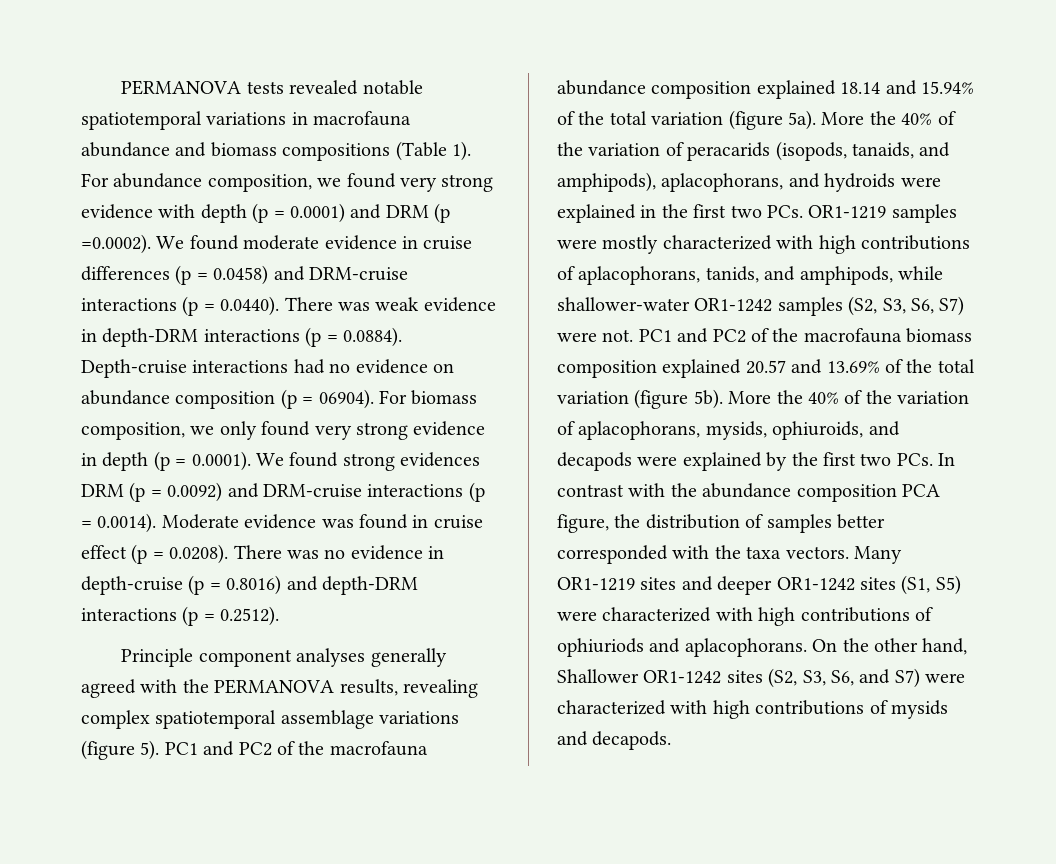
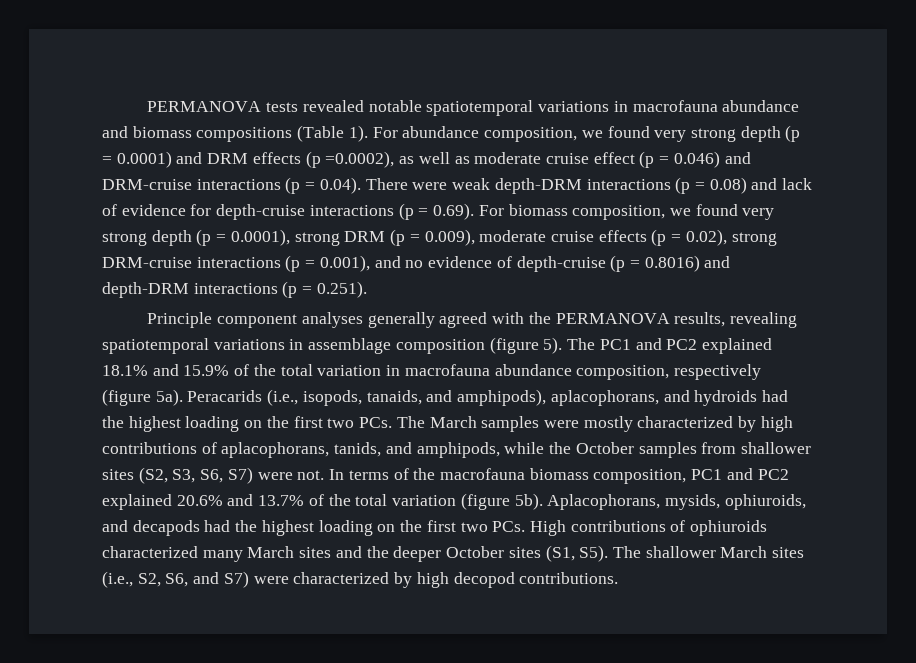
[81,204,196,219] evidence with -> (736, 135) none
[434,203,451,223] [81,234,473,254] [81,265,408,285] [81,296,496,316] [81,327,402,347] [81,359,454,378] [81,389,374,409] (p =0.0002). We found moderate evidence in cruise differences (p = 0.0458) and DRM-cruise interactions (p = 0.0440). There was weak evidence in depth-DRM interactions (p = 0.0884). Depth-cruise interactions had no evidence on abundance composition (p = 06904). -> [252,151,751,168] [102,177,813,194] [102,203,475,220] effects (p =0.0002), as well as moderate cruise effect (p = 0.046) and DRM-cruise interactions (p = 0.04). There were weak depth-DRM interactions (p = 0.08) and lack of evidence for depth-cruise interactions (p = 0.69).
[219,421,486,440] [81,451,481,471] [81,482,485,502] [81,513,483,533] [81,544,445,564] only found very strong evidence in depth (p = 0.0001). We found strong evidences DRM (p = 0.0092) and DRM-cruise interactions (p = 0.0014). Moderate evidence was found in cruise effect (p = 0.0208). There was no evidence in -> [695,204,775,220] [102,229,777,246] [102,255,512,272] found very strong depth (p = 0.0001), strong DRM (p = 0.009), moderate cruise effects (p = 0.02), strong DRM-cruise interactions (p = 0.001), and no evidence of
[220,606,280,626] 0.2512). -> [316,281,367,298] 0.251).
[81,710,460,729] complex spatiotemporal assemblage variations -> [102,338,485,354] spatiotemporal variations in assemblage composition
[164,741,428,756] [557,80,974,99] [557,110,956,130] [557,141,847,161] PC1 and PC2 of the macrofauna abundance composition explained 18.14 and 15.94% of the total variation (figure 5a). More the 40% of the variation of peracarids (isopods, -> [567,338,772,354] [102,364,761,380] [102,389,362,406] The PC1 and PC2 explained 18.1% and 15.9% of the total variation in macrofauna abundance composition, respectively (figure 5a). Peracarids (i.e., isopods,
[900,177,941,187] [557,204,887,223] were explained in the first two PCs. OR1-1219 -> [761,390,788,402] [102,416,477,432] had the highest loading on the first two PCs. The March
[776,235,814,249] with -> [738,416,757,432] by
[557,297,843,316] shallower-water OR1-1242 samples -> [549,442,811,458] [102,469,134,480] the October samples from shallower sites
[638,328,746,343] PC1 and PC2 -> [329,469,389,480] In terms
[557,359,880,378] composition explained 20.57 and 13.69% -> [593,468,789,484] [102,494,305,510] composition, PC1 and PC2 explained 20.6% and 13.7%
[728,390,970,404] [557,421,900,440] [557,452,956,471] [557,483,940,502] [557,514,885,533] [557,545,902,564] [557,575,961,595] [557,607,933,626] [557,638,968,657] [557,668,826,688] More the 40% of the variation of aplacophorans, mysids, ophiuroids, and decapods were explained by the first two PCs. In contrast with the abundance composition PCA figure, the distribution of samples better corresponded with the taxa vectors. Many OR1-1219 sites and deeper OR1-1242 sites (S1, S5) were characterized with high contributions of ophiuriods and aplacophorans. On the other hand, Shallower OR1-1242 sites (S2, S3, -> [547,494,806,510] [102,520,768,536] [102,545,805,562] [102,571,161,588] Aplacophorans, mysids, ophiuroids, and decapods had the highest loading on the first two PCs. High contributions of ophiuroids characterized many March sites and the deeper October sites (S1, S5). The shallower March sites (i.e., S2,
[670,700,948,719] [557,731,672,750] with high contributions of mysids and decapods. -> [394,572,619,588] by high decopod contributions.

